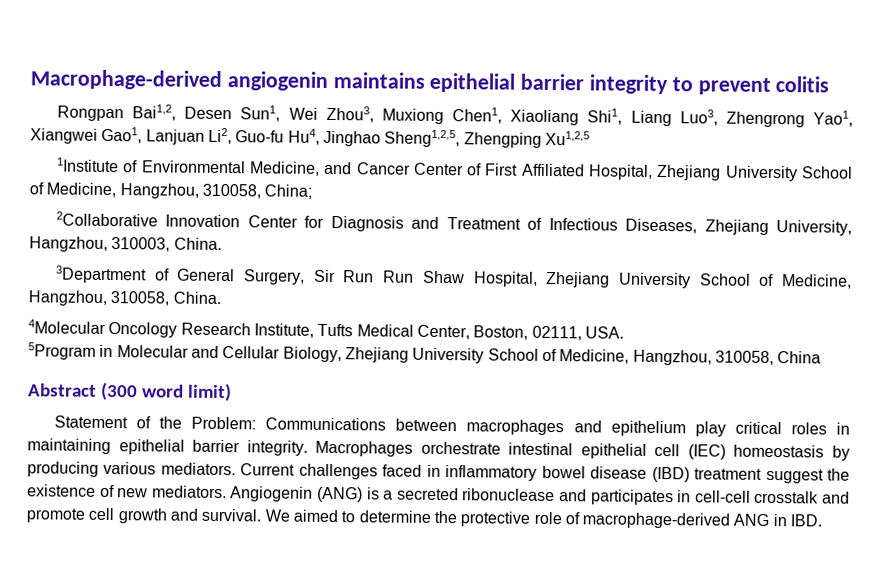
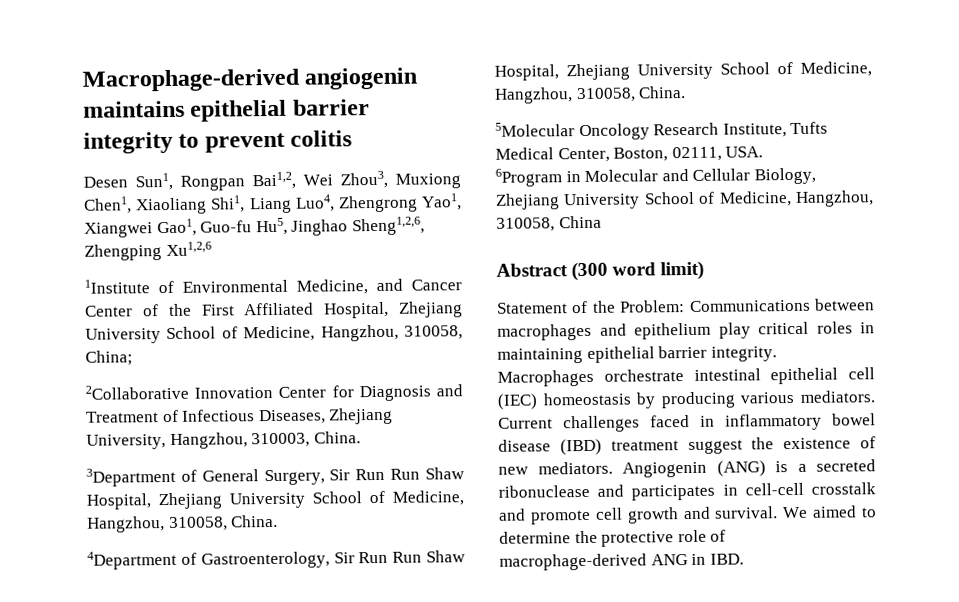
[56,104,281,122] Rongpan Bai1,2, Desen Sun1, -> [83,171,296,191] Desen Sun1, Rongpan Bai1,2,
[679,109,718,126] Luo3, -> [294,194,335,212] Luo4,
[145,127,590,148] Lanjuan Li2, Guo-fu Hu4, Jinghao Sheng1,2,5, Zhengping Xu1,2,5 -> [200,216,425,236] [84,241,212,261] Guo-fu Hu5, Jinghao Sheng1,2,6, Zhengping Xu1,2,6
(483, 169) none -> [168,303,192,316] the
[28,319,106,334] 4Molecular -> [87,550,466,570] [494,61,872,81] [494,86,687,104] [495,122,575,137] 4Department of Gastroenterology, Sir Run Run Shaw Hospital, Zhejiang University School of Medicine, Hangzhou, 310058, China. // 5Molecular
[28,342,96,360] 5Program -> [495,168,562,187] 6Program

